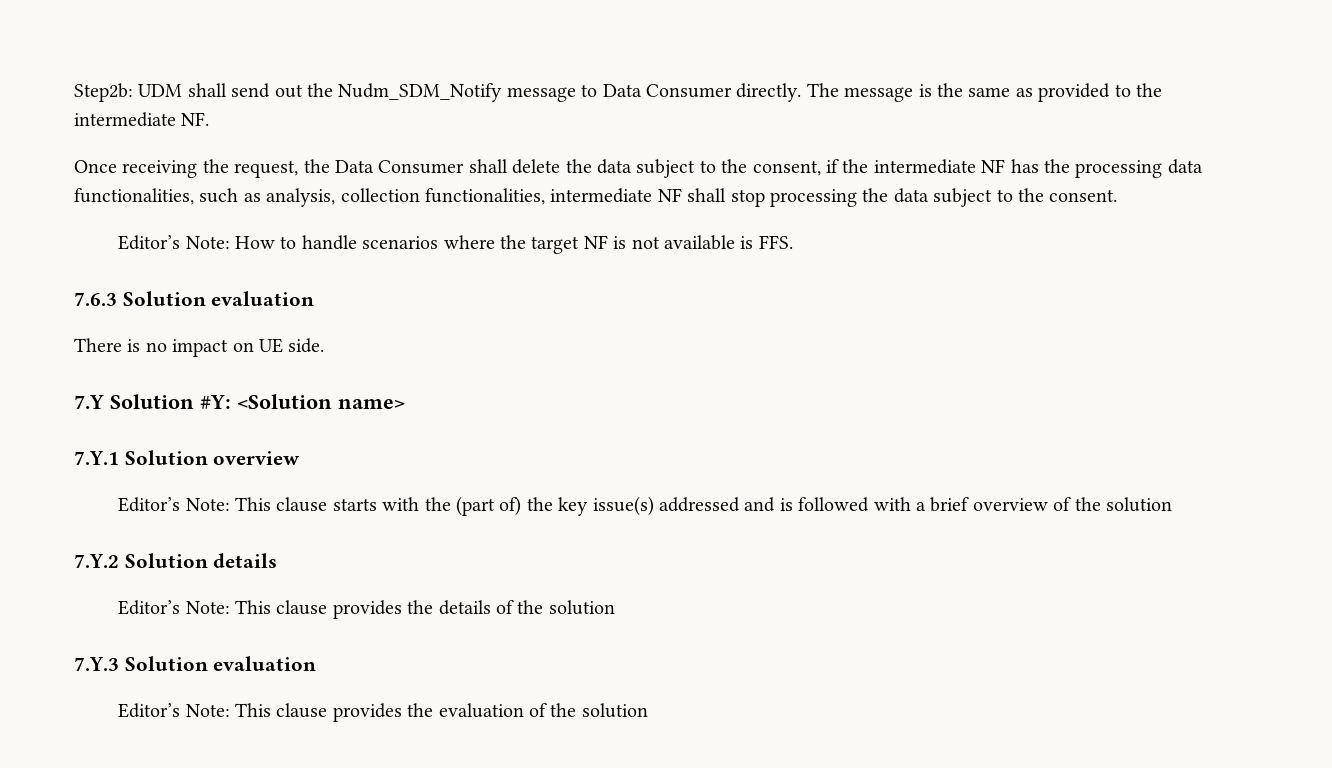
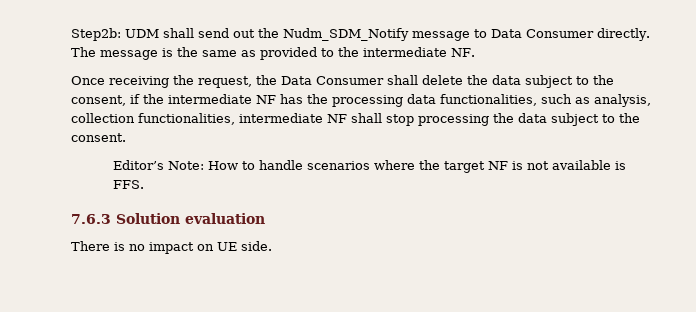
[74,394,405,409] [74,450,301,465] [118,496,1172,516] [74,553,278,568] [118,600,615,619] [74,656,317,671] [118,703,648,722] // 7.Y Solution #Y: <Solution name> // 7.Y.1 Solution overview // Editor’s Note: This clause starts with the (part of) the key issue(s) addressed and is followed with a brief overview of the solution // 7.Y.2 Solution details // Editor’s Note: This clause provides the details of the solution // 7.Y.3 Solution evaluation // Editor’s Note: This clause provides the evaluation of the solution -> (272, 246) none

